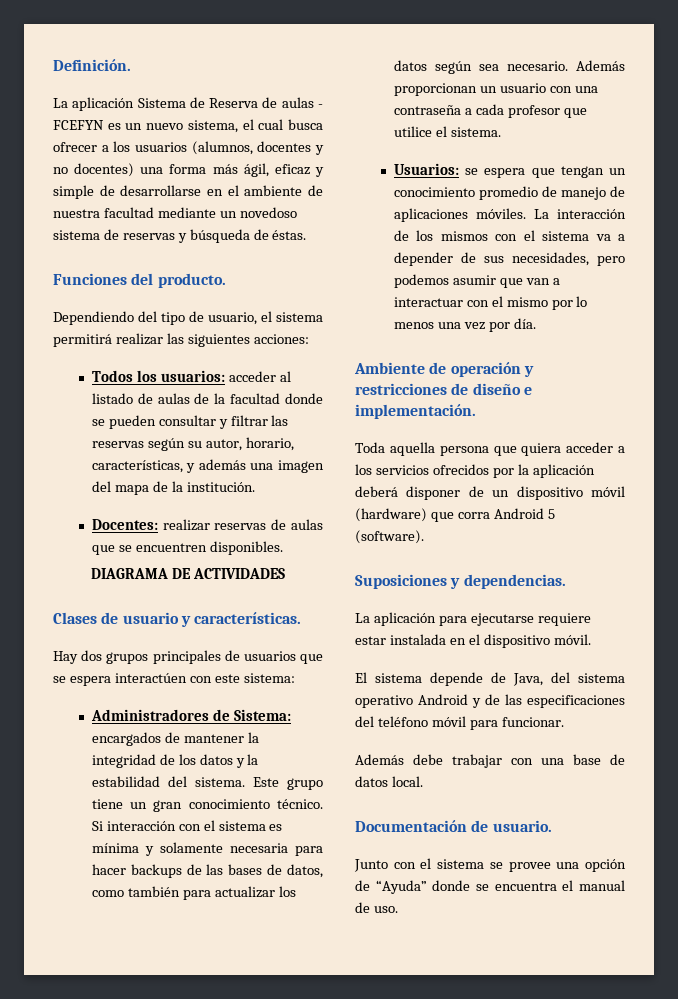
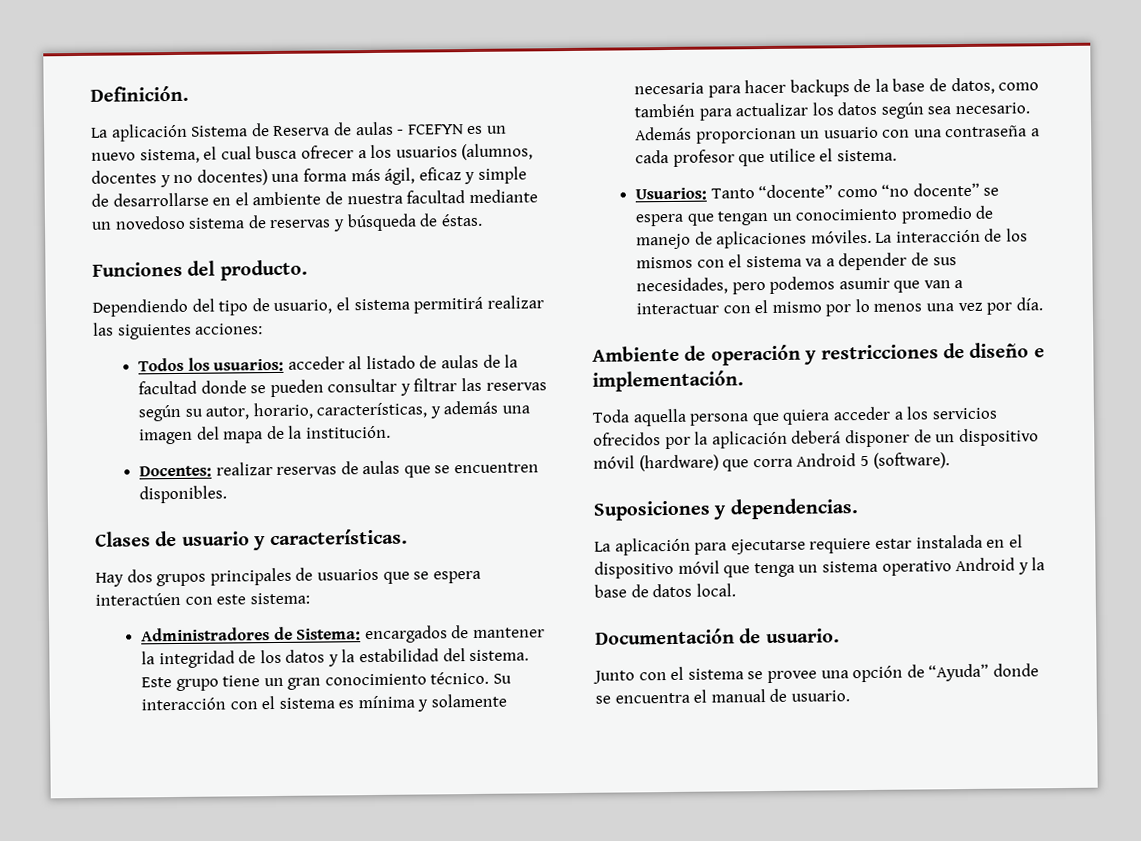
[91,568,285,579] // DIAGRAMA DE ACTIVIDADES -> (227, 494) none
[91,821,103,831] Si -> [493,673,513,684] Su
[206,864,263,875] las bases -> [874,78,926,92] la base
(459, 169) none -> [710,182,980,199] Tanto “docente” como “no docente”
[553,634,591,645] [355,672,625,686] [355,694,625,708] [355,716,564,730] [355,754,564,768] móvil. // El sistema depende de Java, del sistema operativo Android y de las especificaciones del teléfono móvil para funcionar. // Además debe trabajar con una -> [677,557,1046,578] móvil que tenga un sistema operativo Android y la
[373,906,398,913] uso. -> [790,690,850,702] usuario.

